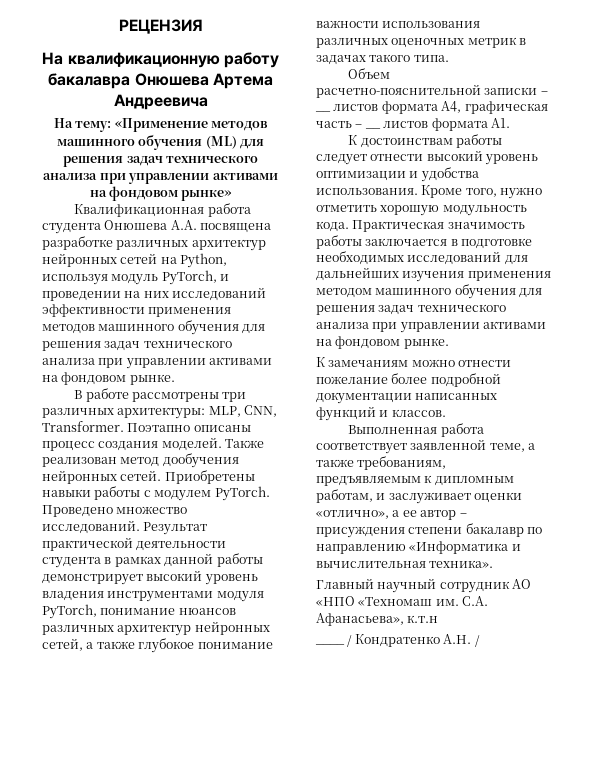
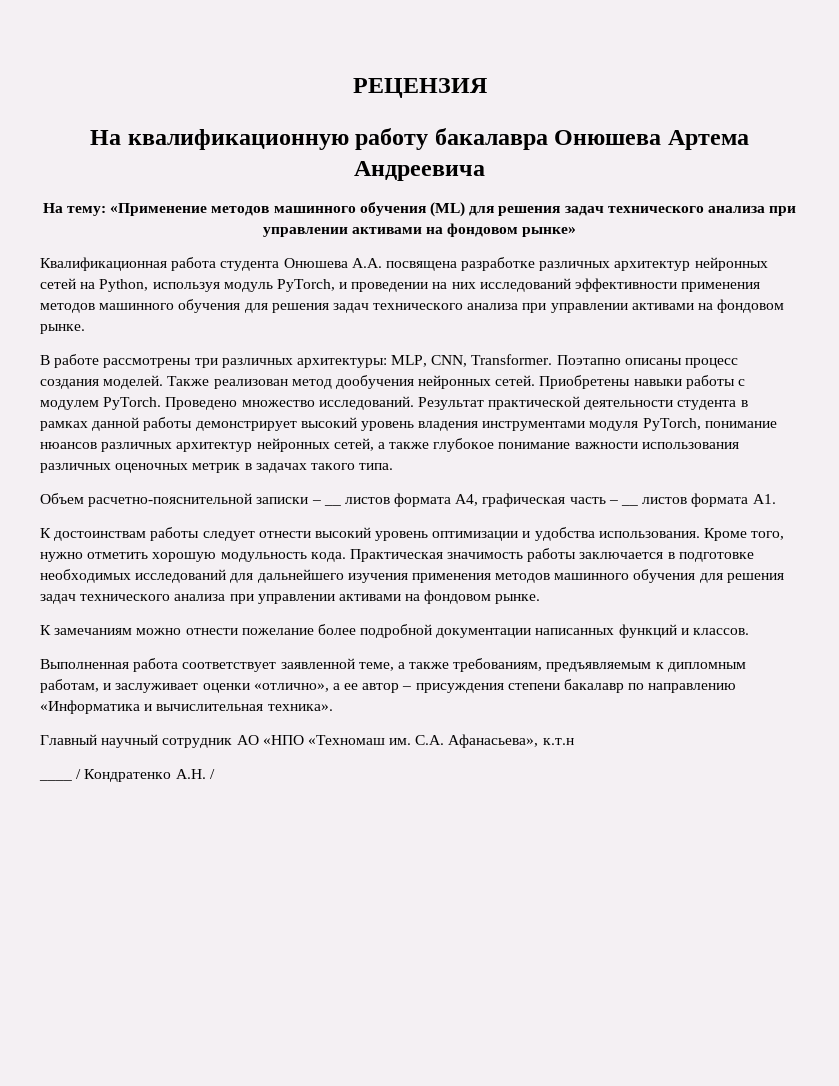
[316,267,399,281] дальнейших -> [257,569,344,583] дальнейшего
[316,288,372,298] методом -> [495,573,551,583] методов

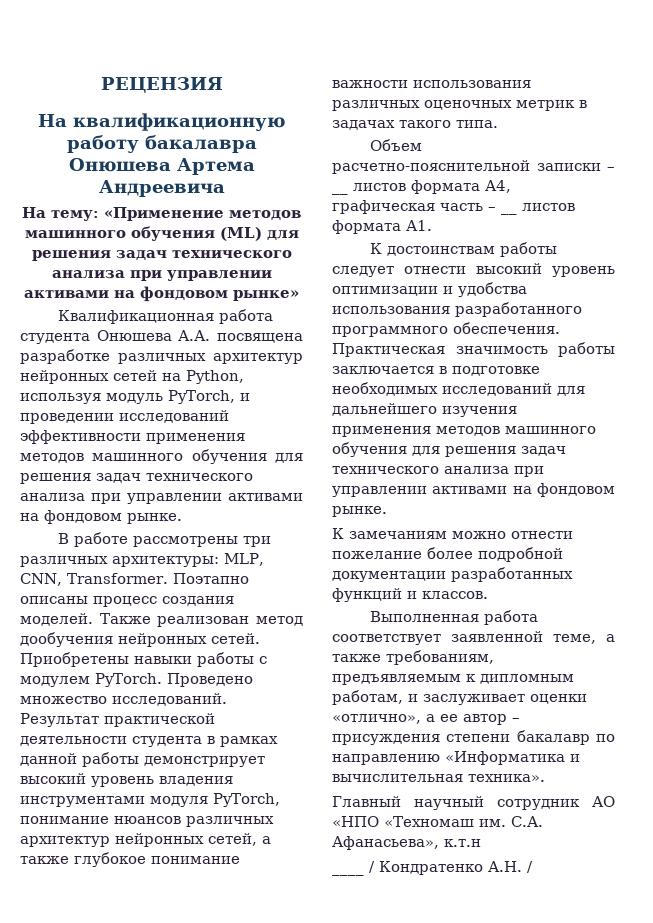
[432,282,476,289] на них -> (114, 418) none
[598,528,785,541] [40,552,346,562] использования. Кроме того, нужно отметить хорошую модульность кода. -> [332,302,582,317] [332,322,560,337] использования разработанного программного обеспечения.
[535,628,615,635] написанных -> [451,567,573,582] разработанных

